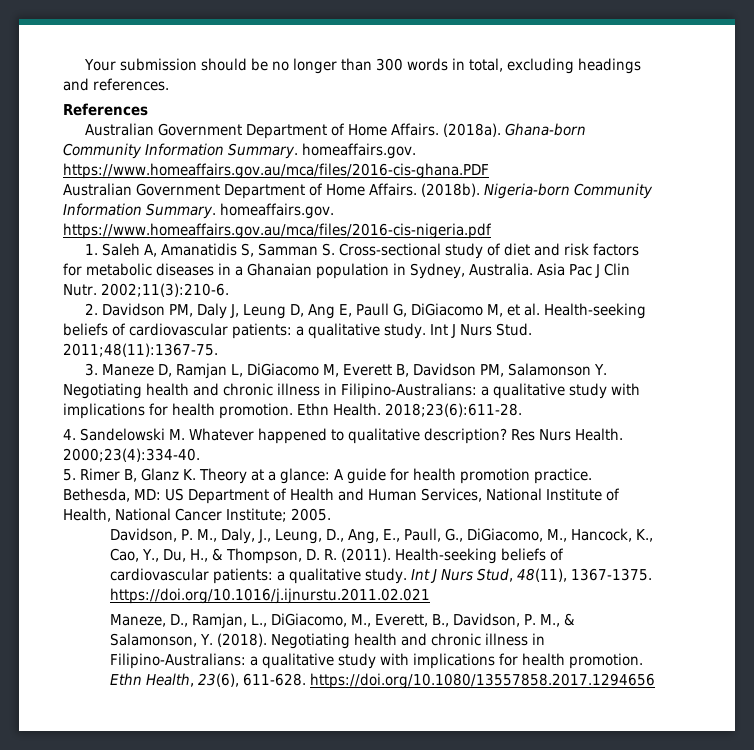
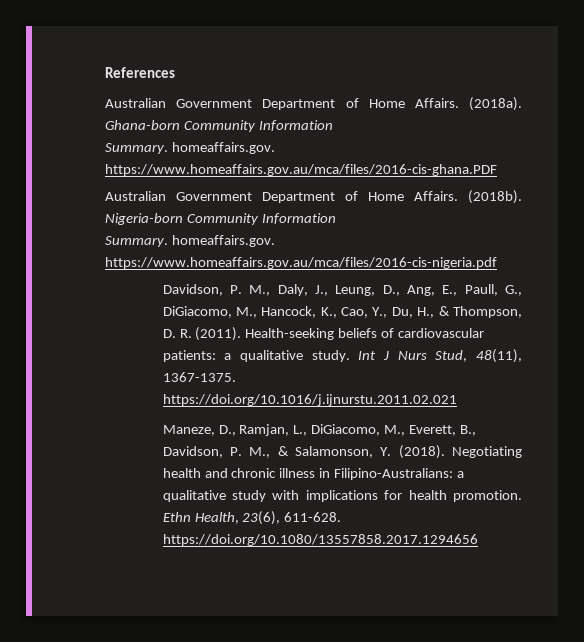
[84,58,642,74] [63,78,169,91] Your submission should be no longer than 300 words in total, excluding headings and references. // -> (105, 72) none
(224, 149) none -> (333, 125) //
(142, 209) none -> (336, 218) //
[85,243,640,259] [63,263,630,279] [63,283,229,297] [85,303,647,319] [63,323,532,339] [63,343,218,357] [85,363,608,379] [63,383,640,399] [63,403,522,419] [63,428,623,444] [63,448,200,462] [63,468,592,484] [63,488,620,504] [63,508,331,522] // 1. Saleh A, Amanatidis S, Samman S. Cross-sectional study of diet and risk factors for metabolic diseases in a Ghanaian population in Sydney, Australia. Asia Pac J Clin Nutr. 2002;11(3):210-6. // 2. Davidson PM, Daly J, Leung D, Ang E, Paull G, DiGiacomo M, et al. Health-seeking beliefs of cardiovascular patients: a qualitative study. Int J Nurs Stud. 2011;48(11):1367-75. // 3. Maneze D, Ramjan L, DiGiacomo M, Everett B, Davidson PM, Salamonson Y. Negotiating health and chronic illness in Filipino-Australians: a qualitative study with implications for health promotion. Ethn Health. 2018;23(6):611-28. // 4. Sandelowski M. Whatever happened to qualitative description? Res Nurs Health. 2000;23(4):334-40. // 5. Rimer B, Glanz K. Theory at a glance: A guide for health promotion practice. Bethesda, MD: US Department of Health and Human Services, National Institute of Health, National Cancer Institute; 2005. -> (497, 263) none

